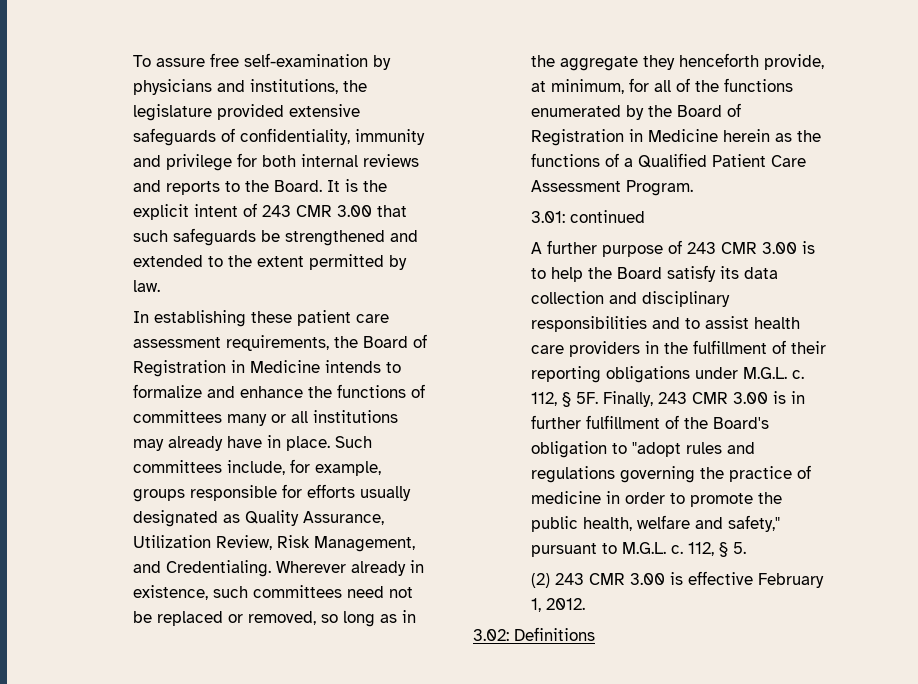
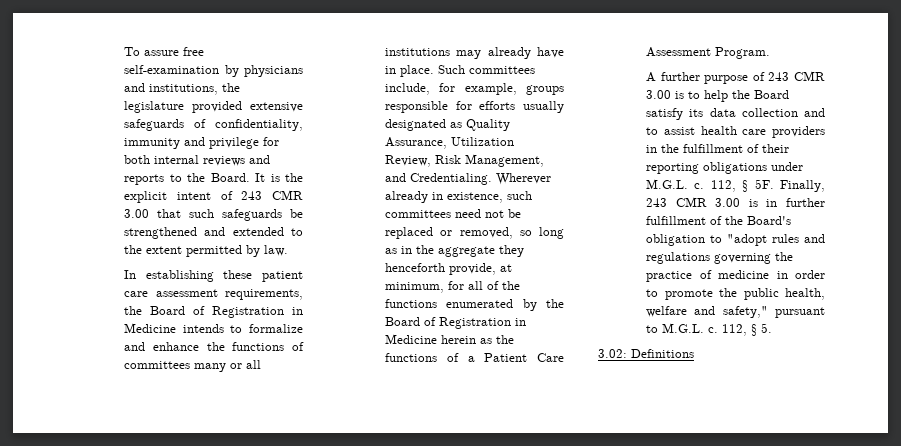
[637,153,707,168] Qualified -> (475, 359) none
[530,210,645,223] // 3.01: continued -> (771, 53) none
[641,291,730,307] [530,316,680,332] disciplinary responsibilities and -> (825, 112) none
[530,571,824,588] [530,598,585,612] // (2) 243 CMR 3.00 is effective February 1, 2012. -> (773, 328) none

